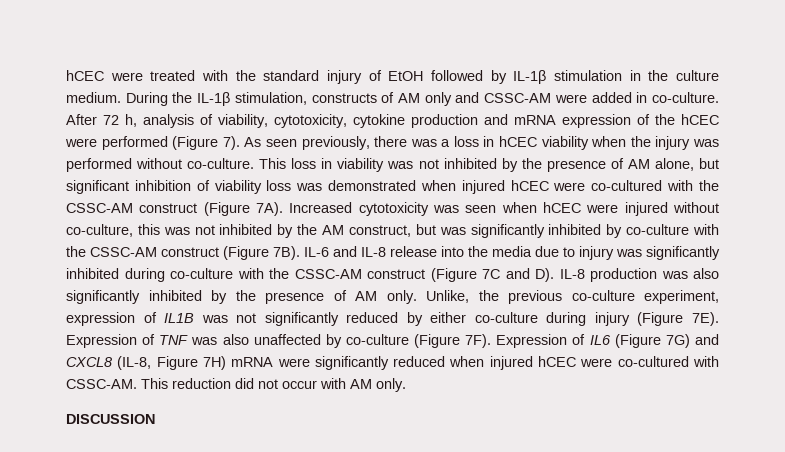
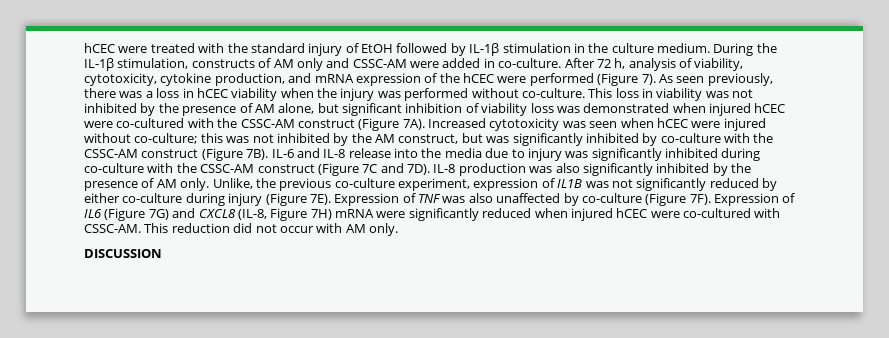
[411,114,478,128] production -> [214,73,285,86] production,
[66,224,133,237] co-culture, -> [134,133,198,144] co-culture;
[535,268,554,282] D). -> [407,164,430,175] 7D).

